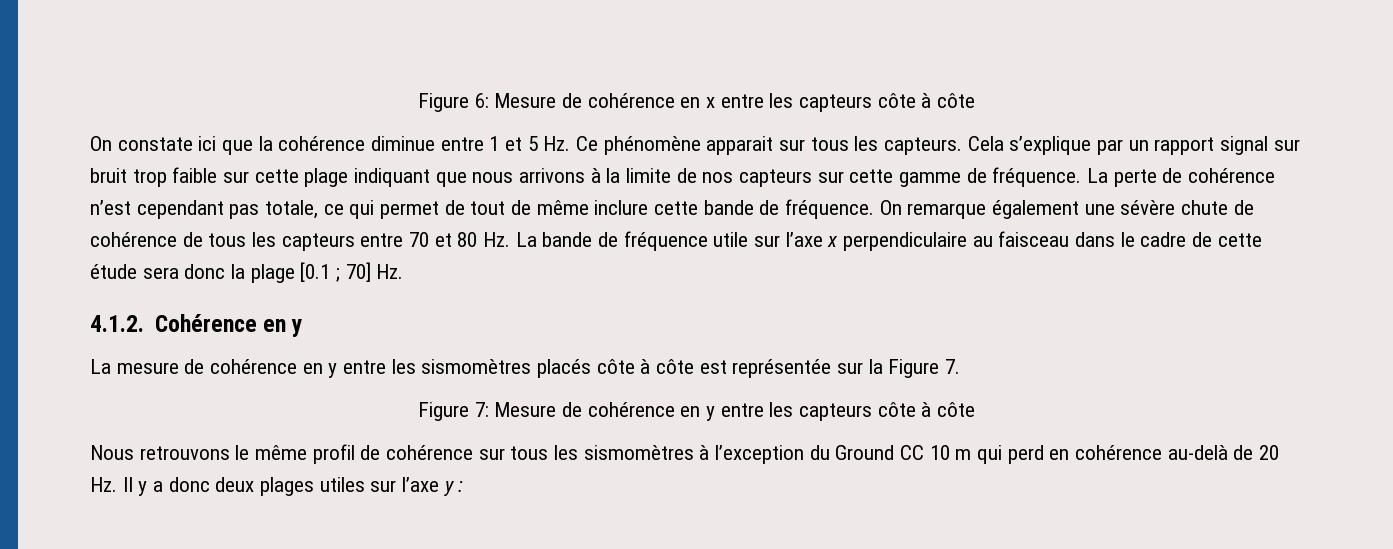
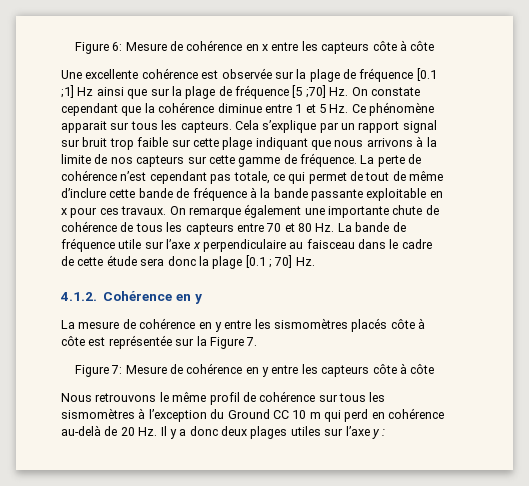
(976, 100) none -> [61,68,437,82] [61,85,349,99] Une excellente cohérence est observée sur la plage de fréquence [0.1 ;1] Hz ainsi que sur la plage de fréquence [5 ;70] Hz.
[198,136,217,151] ici -> [61,103,118,116] cependant
[594,200,649,215] inclure -> [61,188,106,198] d’inclure
[785,199,875,219] fréquence. -> [192,187,443,201] [61,206,167,218] fréquence à la bande passante exploitable en x pour ces travaux.
[1120,200,1176,215] sévère -> [328,206,389,218] importante

